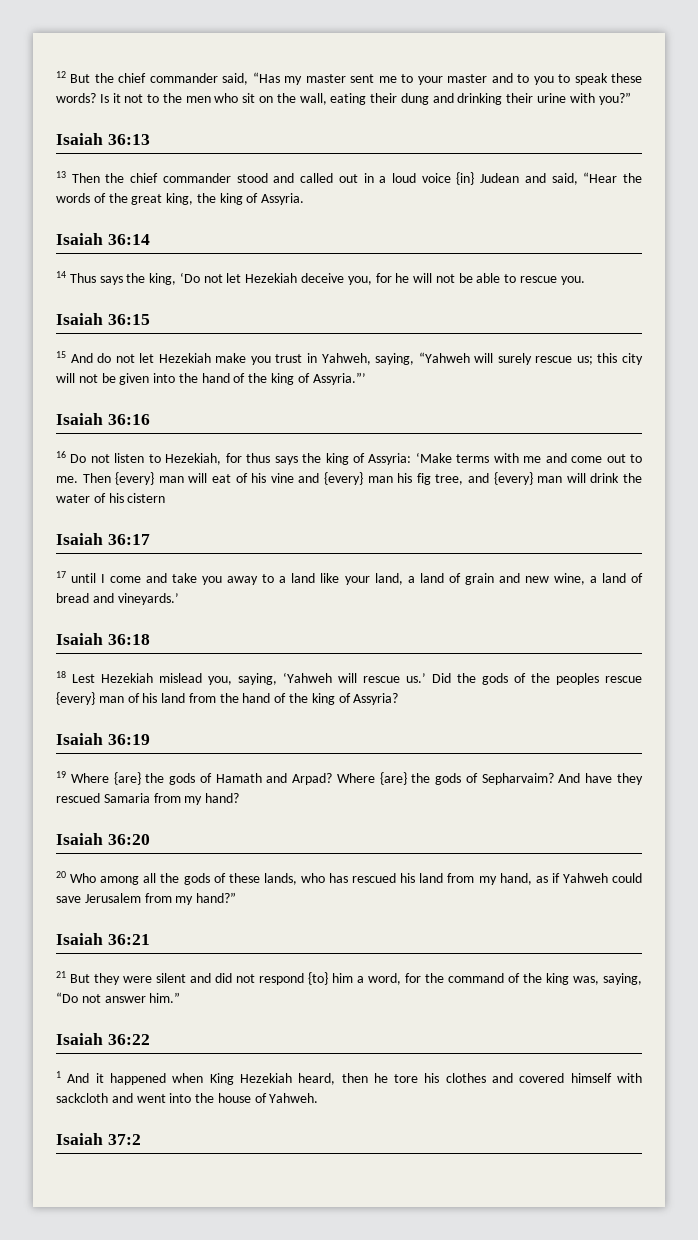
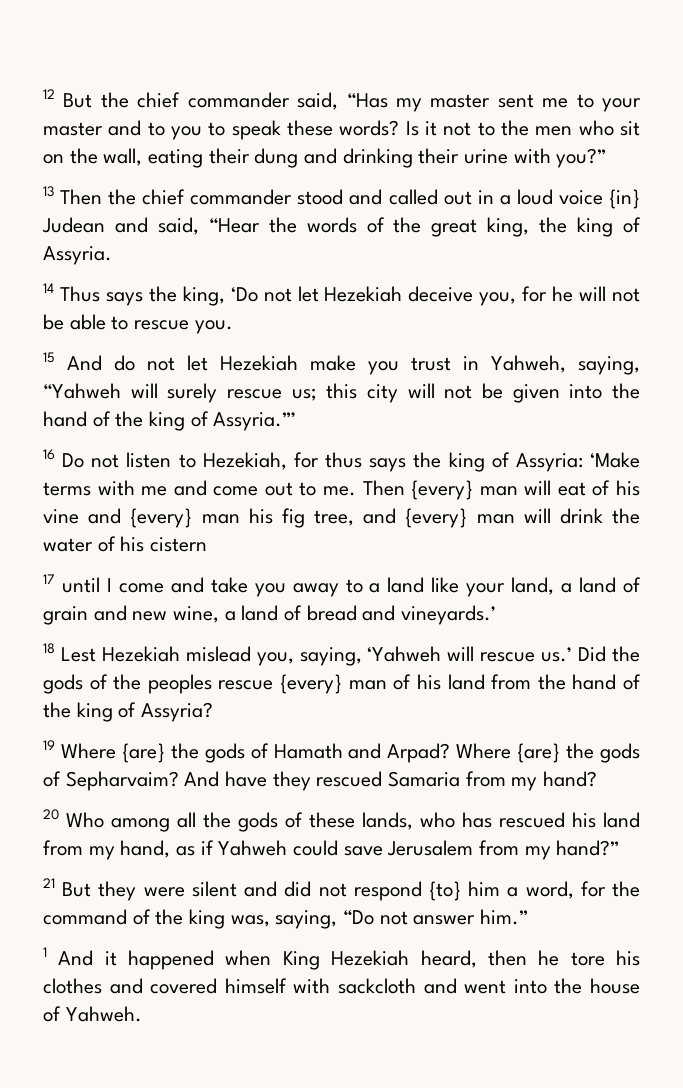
[56,133,150,145] // Isaiah 36:13 -> (607, 158) none
[56,233,150,245] // Isaiah 36:14 -> (112, 255) none
[56,313,150,325] // Isaiah 36:15 -> (233, 327) none
[56,413,150,425] // Isaiah 36:16 -> (297, 421) none
[56,533,150,545] // Isaiah 36:17 -> (208, 544) none
[56,633,150,645] // Isaiah 36:18 -> (497, 615) none
[56,733,150,745] // Isaiah 36:19 -> (214, 712) none
[56,833,150,845] // Isaiah 36:20 -> (598, 779) none
[56,933,150,945] // Isaiah 36:21 -> (620, 848) none
[56,1033,150,1045] // Isaiah 36:22 -> (529, 917) none
[56,1133,141,1145] // Isaiah 37:2 -> (142, 1014) none

